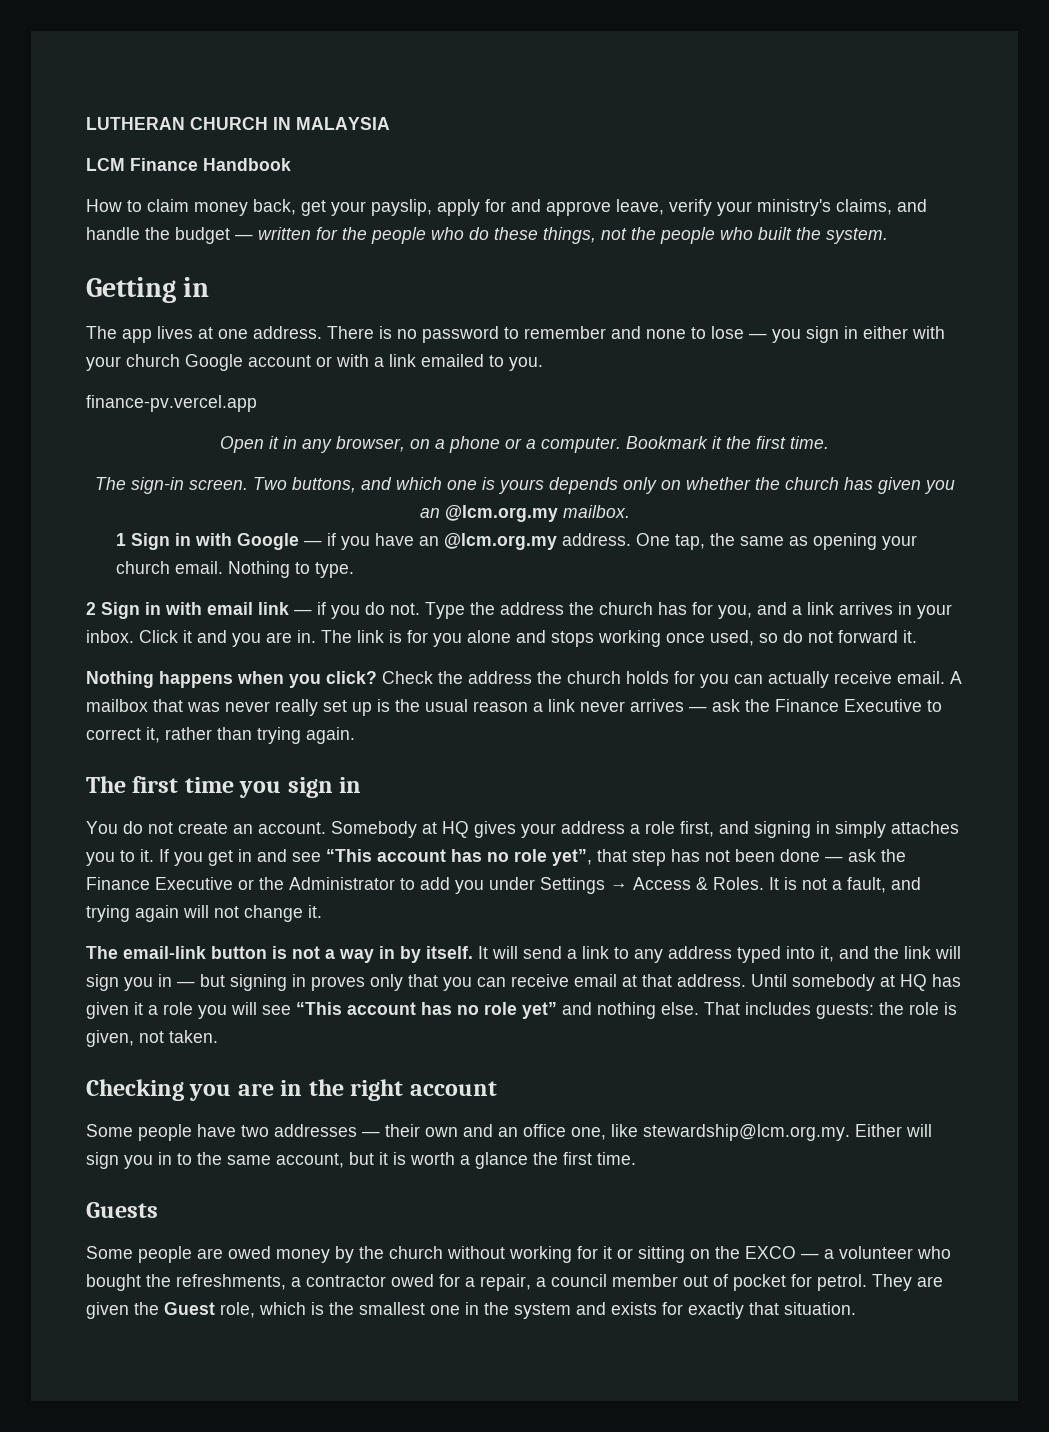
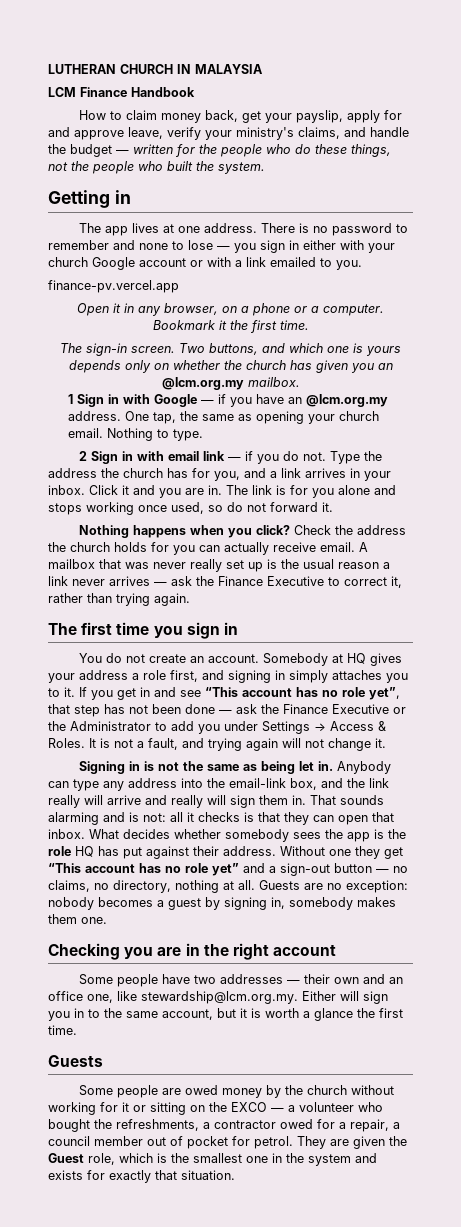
[86,946,961,963] [86,974,961,991] [86,1002,291,1019] The email-link button is not a way in by itself. It will send a link to any address typed into it, and the link will sign you in — but signing in proves only that you can receive email at that address. Until somebody at HQ has given it a role you will see -> [78,761,391,774] [48,778,389,791] [48,795,384,808] [48,812,394,825] [48,829,406,842] [48,846,403,859] Signing in is not the same as being let in. Anybody can type any address into the email-link box, and the link really will arrive and really will sign them in. That sounds alarming and is not: all it checks is that they can open that inbox. What decides whether somebody sees the app is the role HQ has put against their address. Without one they get
[597,1002,957,1019] [86,1030,218,1047] nothing else. That includes guests: the role is given, not taken. -> [269,863,408,876] [48,880,408,893] [48,897,396,910] [48,914,107,924] a sign-out button — no claims, no directory, nothing at all. Guests are no exception: nobody becomes a guest by signing in, somebody makes them one.

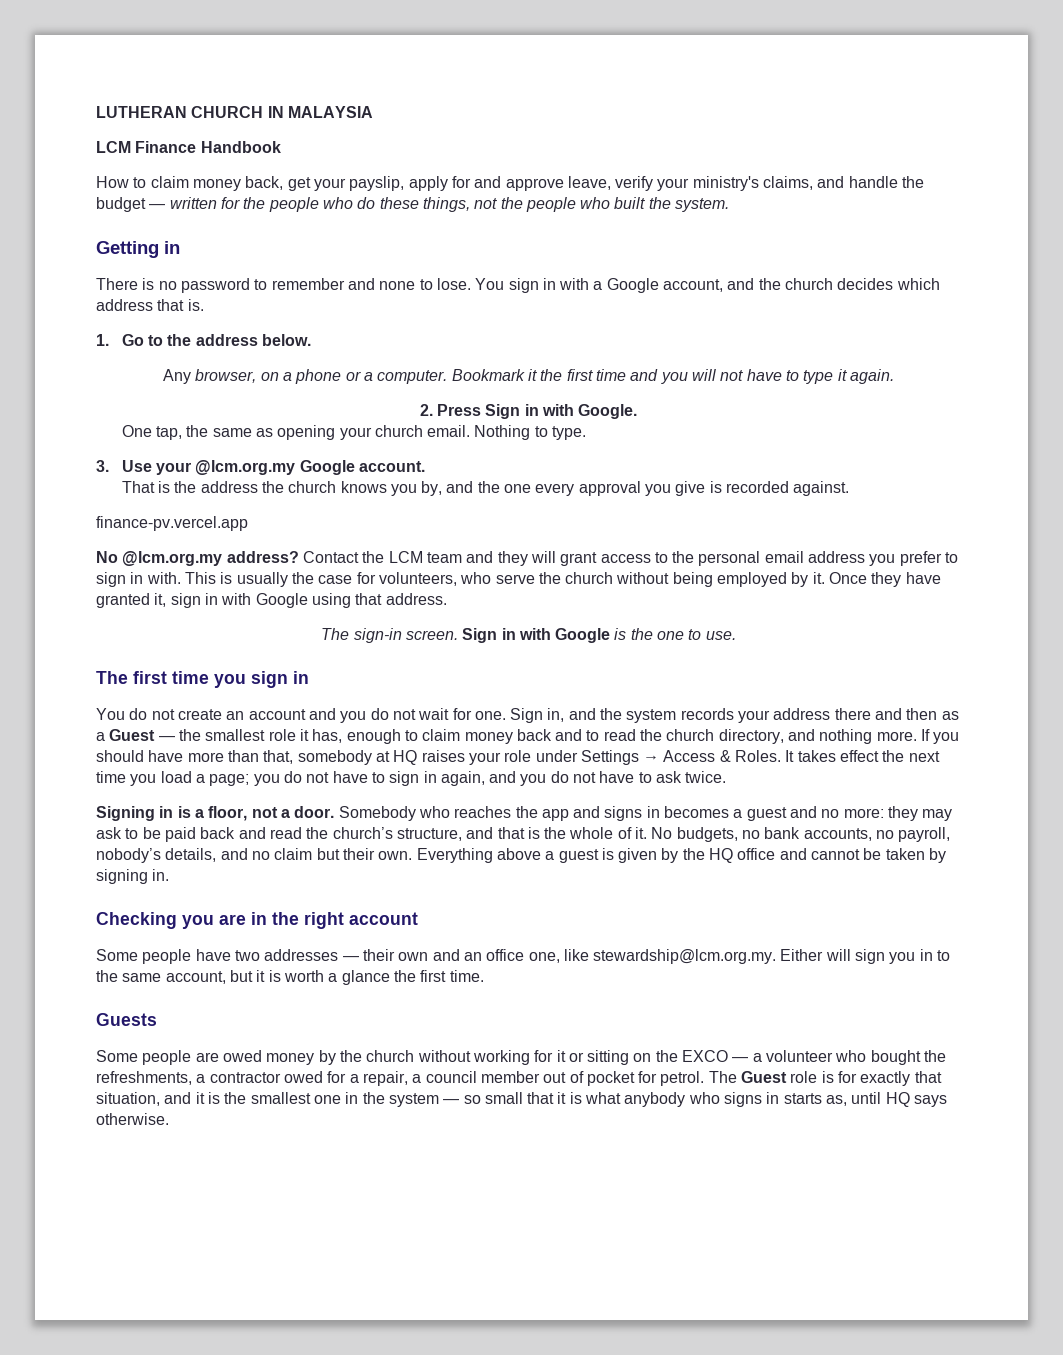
[78,223,257,236] The app lives at one address. -> (180, 247) none
[188,240,395,253] [48,257,362,270] [48,280,179,293] [77,303,161,316] lose — you sign in either with your church Google account or with a link emailed to you. // finance-pv.vercel.app // Open it in any -> [436,278,940,293] [96,299,204,311] [96,334,311,346] [163,369,192,384] lose. You sign in with a Google account, and the church decides which address that is. // 1. Go to the address below. // Any
[279,320,309,330] [60,343,401,356] [68,360,393,373] [161,377,300,390] [67,394,388,407] [67,411,121,421] time. // The sign-in screen. Two buttons, and which one is yours depends only on whether the church has given you an @lcm.org.my mailbox. // 1 Sign in with Google — if you have an @lcm.org.my address. -> [595,369,894,384] [419,404,638,419] time and you will not have to type it again. // 2. Press Sign in with Google. //
[78,451,382,464] [48,468,391,481] [48,485,396,498] [48,502,333,515] [78,525,406,538] [48,542,368,555] [48,559,390,572] [48,576,402,588] [48,593,190,606] 2 Sign in with email link — if you do not. Type the address the church has for you, and a link arrives in your inbox. Click it and you are in. The link is for you alone and stops working once used, so do not forward it. // Nothing happens when you click? Check the address the church holds for you can actually receive email. A mailbox that was never really set up is the usual reason a link never arrives — ask the Finance Executive to correct it, rather than trying again. -> [96,460,425,475] [121,481,850,496] [96,516,248,531] [96,551,959,566] [96,572,941,587] [96,593,447,608] [321,628,736,643] 3. Use your @lcm.org.my Google account. // That is the address the church knows you by, and the one every approval you give is recorded against. // finance-pv.vercel.app // No @lcm.org.my address? Contact the LCM team and they will grant access to the personal email address you prefer to sign in with. This is usually the case for volunteers, who serve the church without being employed by it. Once they have granted it, sign in with Google using that address. // The sign-in screen. Sign in with Google is the one to use.
[207,653,402,666] [48,670,408,683] [48,687,400,700] [48,704,406,717] [48,721,220,734] account. Somebody at HQ gives your address a role first, and signing in simply attaches you to it. If you get in and see “This account has no role yet”, that step has not been done — ask the Finance Executive or the Administrator to add you -> [248,708,959,723] [96,729,960,744] [96,750,532,765] account and you do not wait for one. Sign in, and the system records your address there and then as a Guest — the smallest role it has, enough to claim money back and to read the church directory, and nothing more. If you should have more than that, somebody at HQ raises your role
[100,738,386,751] [78,761,391,774] [48,778,389,791] [48,795,384,808] [48,812,394,825] [48,829,406,842] [48,846,403,859] [48,863,408,876] [48,880,408,893] [48,897,396,910] [48,914,107,924] is not a fault, and trying again will not change it. // Signing in is not the same as being let in. Anybody can type any address into the email-link box, and the link really will arrive and really will sign them in. That sounds alarming and is not: all it checks is that they can open that inbox. What decides whether somebody sees the app is the role HQ has put against their address. Without one they get “This account has no role yet” and a sign-out button — no claims, no directory, nothing at all. Guests are no exception: nobody becomes a guest by signing in, somebody makes them one. -> [797,750,940,762] [96,771,727,786] [96,806,953,821] [96,827,951,842] [96,848,947,863] [96,869,170,884] takes effect the next time you load a page; you do not have to sign in again, and you do not have to ask twice. // Signing in is a floor, not a door. Somebody who reaches the app and signs in becomes a guest and no more: they may ask to be paid back and read the church’s structure, and that is the whole of it. No budgets, no bank accounts, no payroll, nobody’s details, and no claim but their own. Everything above a guest is given by the HQ office and cannot be taken by signing in.
[297,1136,407,1149] [48,1153,153,1165] They are given the Guest role, which -> [708,1071,942,1086] [96,1092,205,1106] The Guest role is for exactly that situation, and it
[355,1153,377,1163] [48,1170,235,1183] and exists for exactly that situation. -> [443,1092,948,1107] [96,1113,169,1125] — so small that it is what anybody who signs in starts as, until HQ says otherwise.

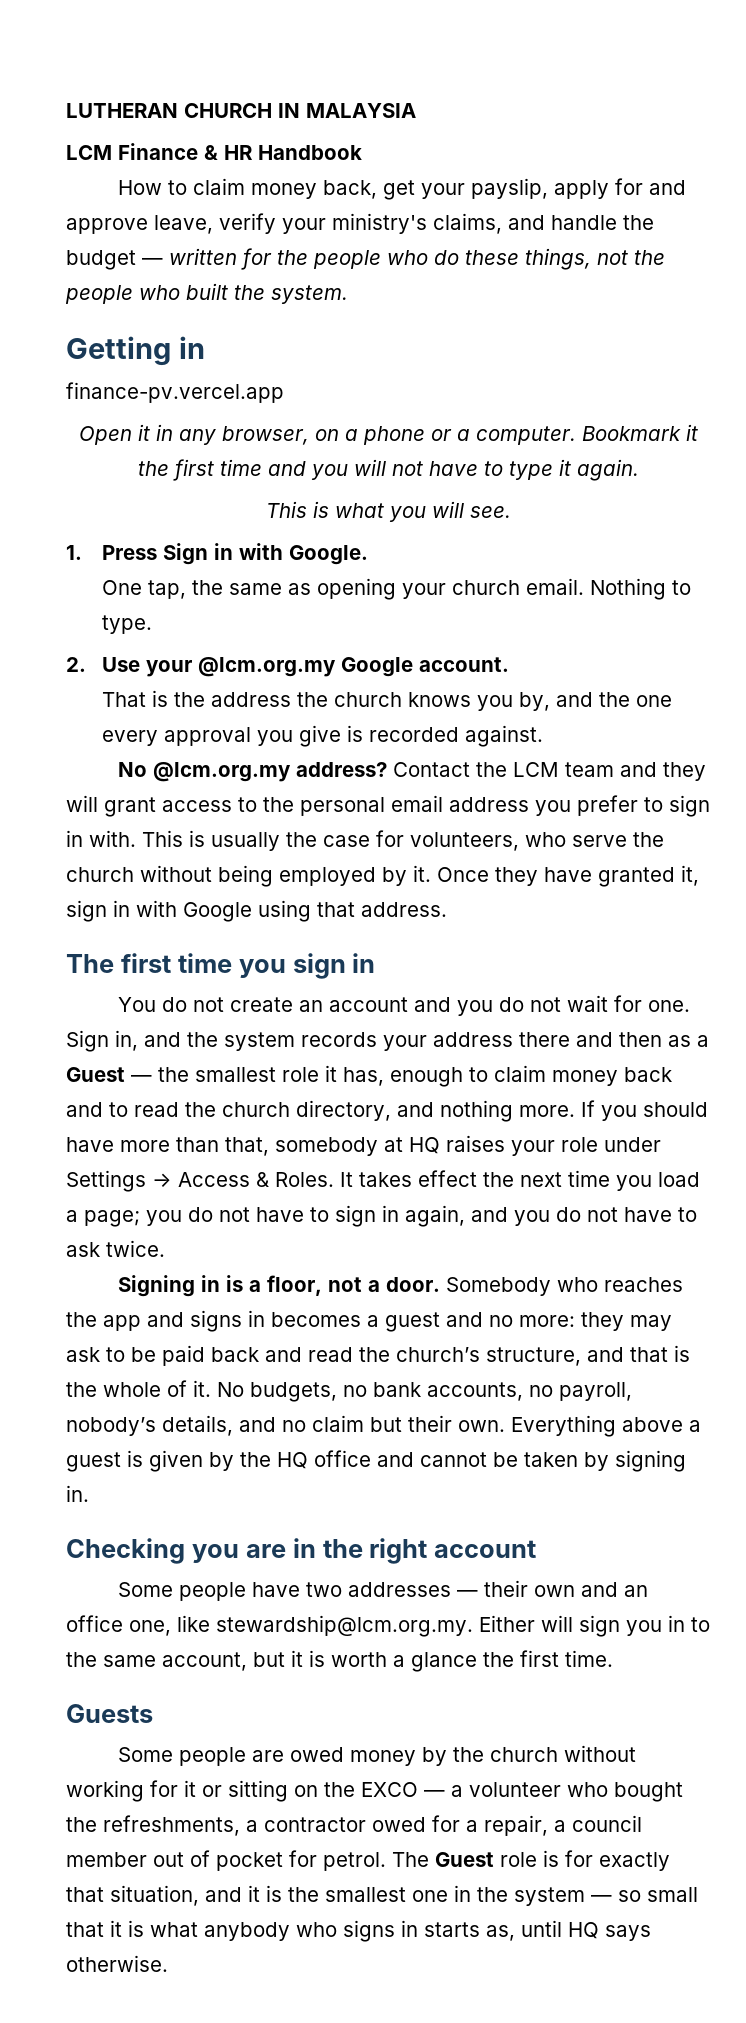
(197, 147) none -> [204,145,253,160] & HR
[96,278,940,293] [96,299,204,311] [96,334,311,346] [163,369,192,384] There is no password to remember and none to lose. You sign in with a Google account, and the church decides which address that is. // 1. Go to the address below. // Any -> [66,382,284,403] [78,424,216,445] finance-pv.vercel.app // Open it in any
[419,404,433,416] 2. -> [265,501,511,522] [66,545,82,560] This is what you will see. // 1.
[96,460,109,472] 3. -> [66,657,86,672] 2.
[96,516,248,531] // finance-pv.vercel.app -> (544, 736) none
[321,628,736,643] // The sign-in screen. Sign in with Google is the one to use. -> (447, 909) none

